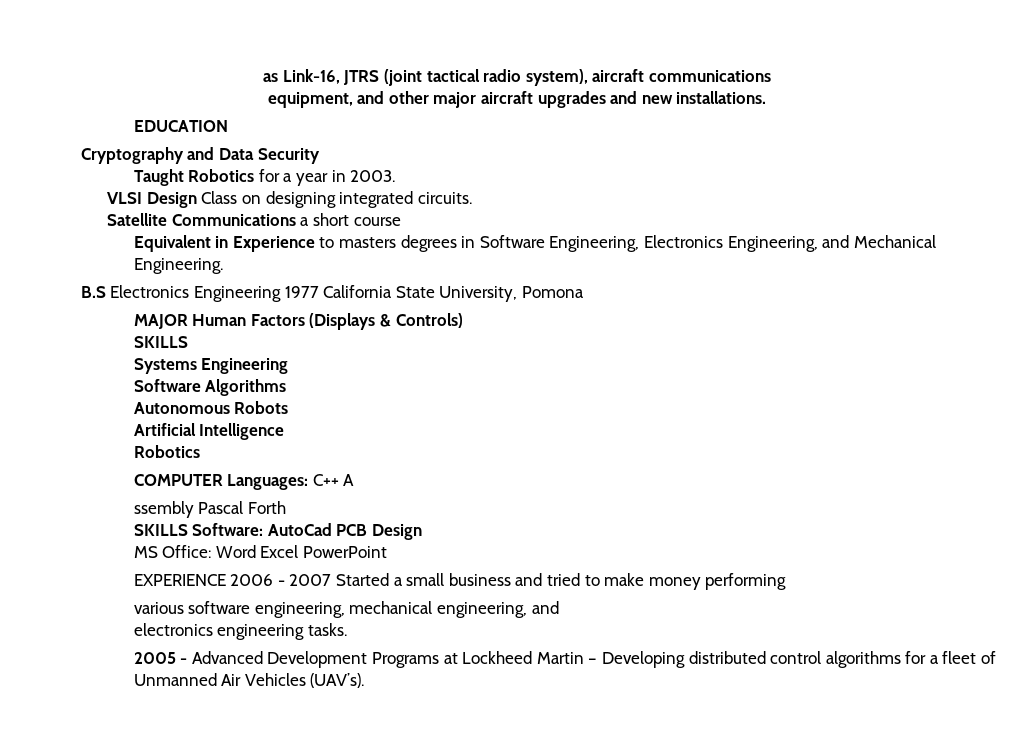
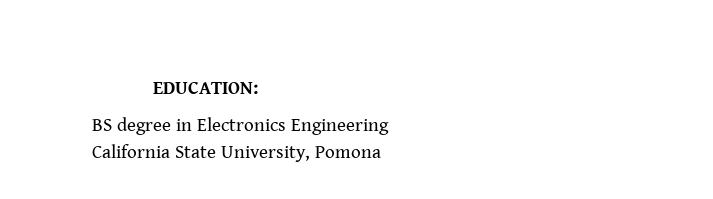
[263,69,771,86] [267,91,767,108] [133,120,228,132] [80,147,320,164] [133,169,396,186] [107,191,472,208] [107,213,401,226] [133,235,936,252] [133,258,223,274] [80,286,106,298] as Link-16, JTRS (joint tactical radio system), aircraft communications // equipment, and other major aircraft upgrades and new installations. // EDUCATION // Cryptography and Data Security // Taught Robotics for a year in 2003. // VLSI Design Class on designing integrated circuits. // Satellite Communications a short course // Equivalent in Experience to masters degrees in Software Engineering, Electronics Engineering, and Mechanical Engineering. // B.S -> [152,81,258,94] [92,117,193,135] EDUCATION: // BS degree in
[284,286,319,298] 1977 -> (390, 127) //
[133,313,463,330] [133,336,188,348] [133,358,289,374] [133,379,287,396] [133,401,289,414] [133,423,285,440] [133,445,200,458] [133,474,355,490] [133,501,286,518] [133,523,422,540] [133,545,387,558] [133,573,787,590] [133,601,559,618] [133,623,347,640] [133,651,997,668] [133,673,365,688] // MAJOR Human Factors (Displays & Controls) // SKILLS // Systems Engineering // Software Algorithms // Autonomous Robots // Artificial Intelligence // Robotics // COMPUTER Languages: C++ A // ssembly Pascal Forth // SKILLS Software: AutoCad PCB Design // MS Office: Word Excel PowerPoint // EXPERIENCE 2006 - 2007 Started a small business and tried to make money performing // various software engineering, mechanical engineering, and // electronics engineering tasks. // 2005 - Advanced Development Programs at Lockheed Martin – Developing distributed control algorithms for a fleet of Unmanned Air Vehicles (UAV’s). -> (382, 152) none

